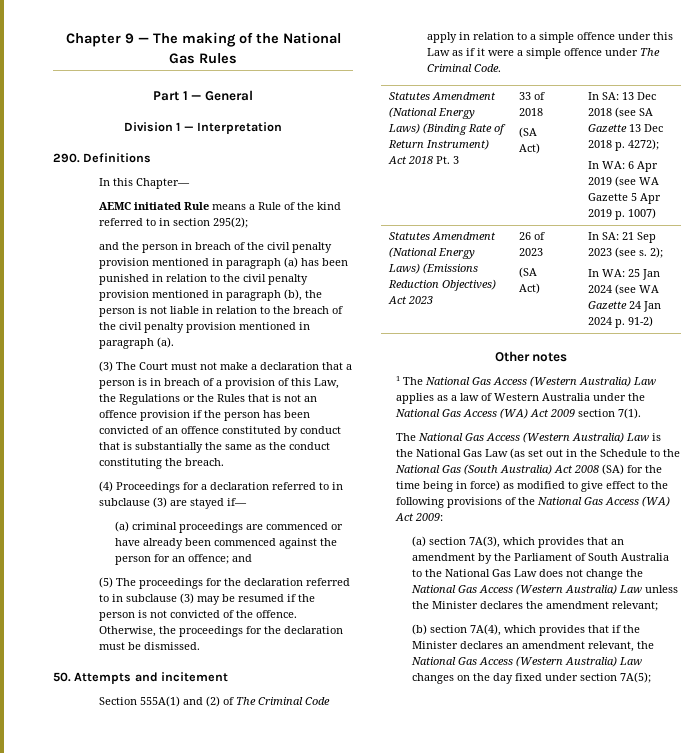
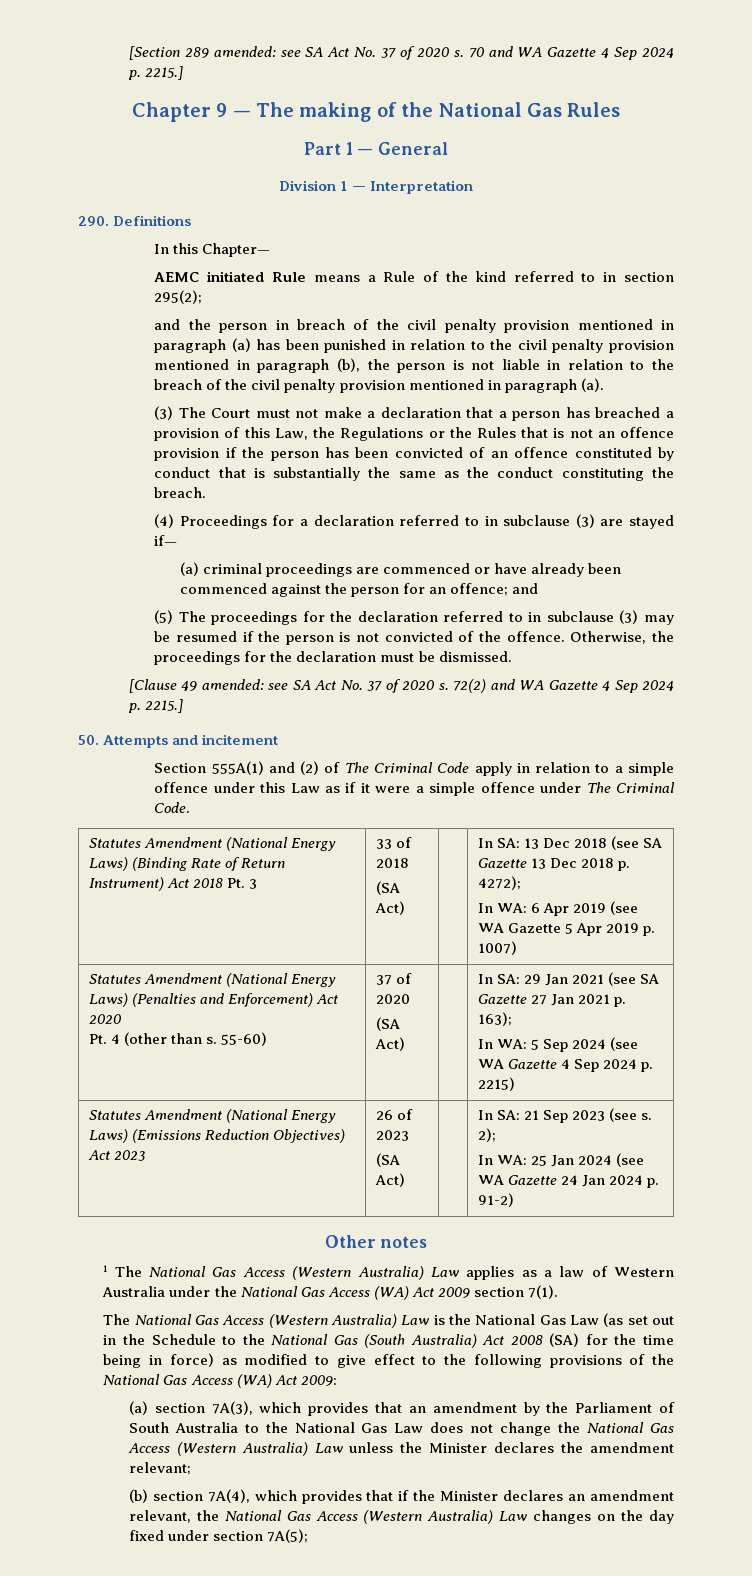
(65, 40) none -> [128,46,675,60] [127,66,183,80] [Section 289 amended: see SA Act No. 37 of 2020 s. 70 and WA Gazette 4 Sep 2024 p. 2215.] //
[138,378,215,386] is in breach of -> [565,407,661,418] has breached
(201, 646) none -> [128,679,674,693] [127,699,183,713] // [Clause 49 amended: see SA Act No. 37 of 2020 s. 72(2) and WA Gazette 4 Sep 2024 p. 2215.]
(656, 213) none -> [88,973,336,987] [88,993,338,1007] [88,1014,121,1024] [88,1032,267,1046] [375,973,412,985] [375,994,410,1004] [375,1017,400,1031] [374,1037,405,1051] [477,972,659,986] [477,994,626,1007] [477,1012,512,1026] [477,1037,638,1052] [477,1059,653,1072] [477,1077,515,1091] // Statutes Amendment (National Energy Laws) (Penalties and Enforcement) Act 2020 // Pt. 4 (other than s. 55-60) | 37 of 2020 // (SA Act) | | In SA: 29 Jan 2021 (see SA Gazette 27 Jan 2021 p. 163); // In WA: 5 Sep 2024 (see WA Gazette 4 Sep 2024 p. 2215)

